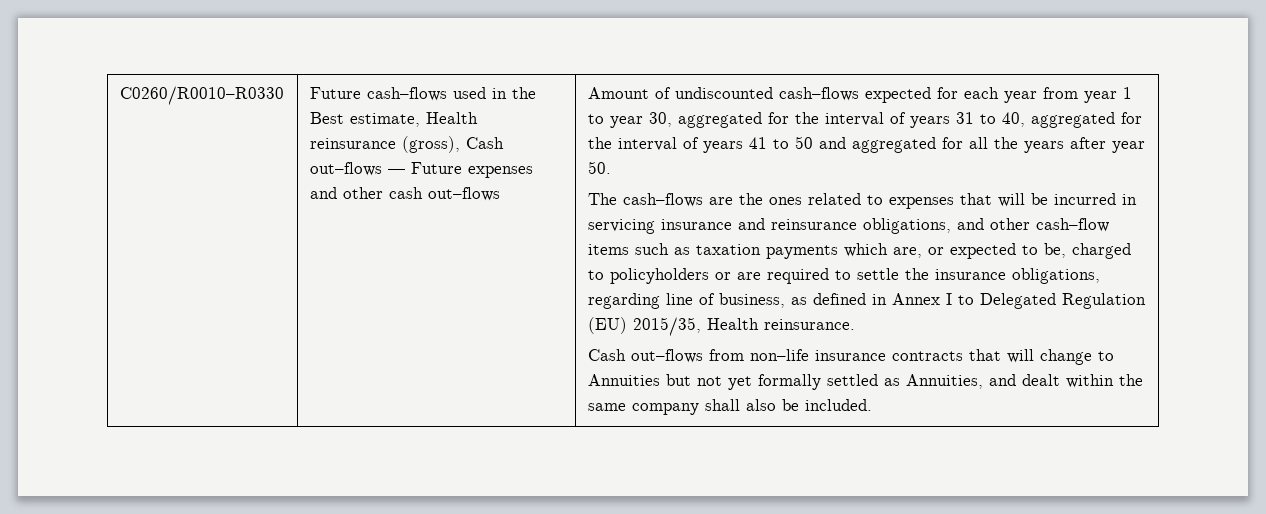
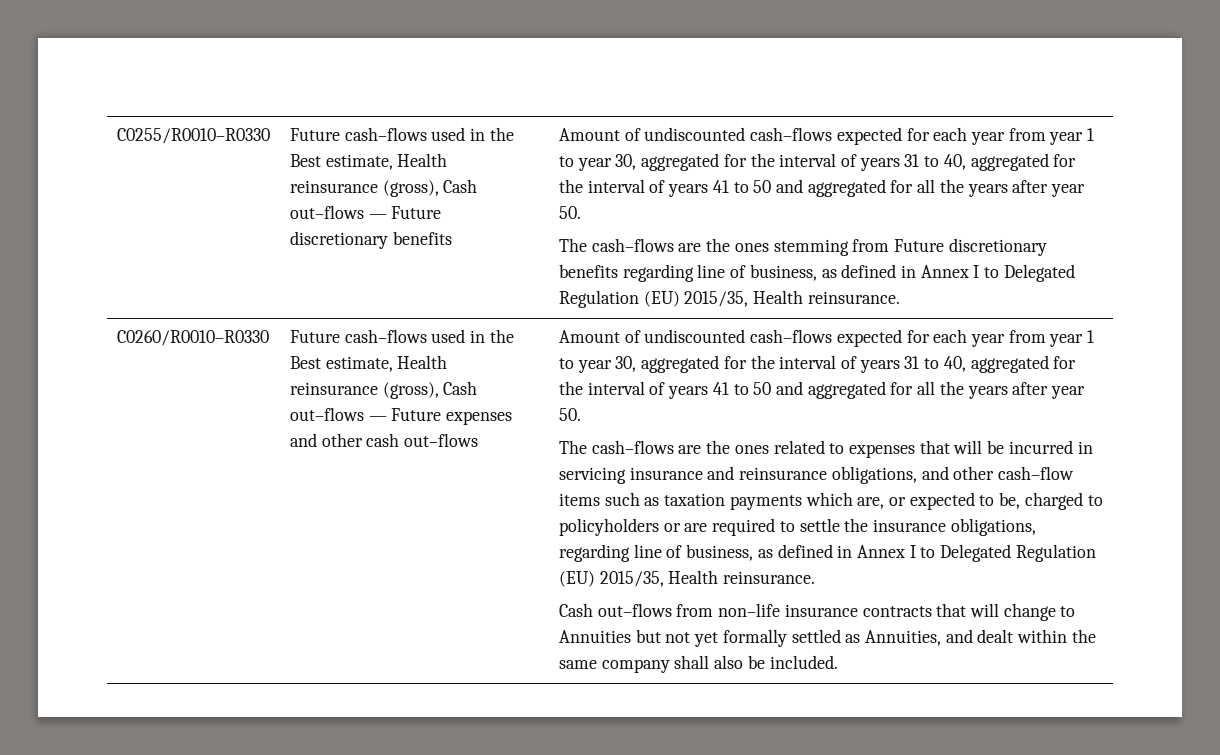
(119, 95) none -> [116,128,270,144] [289,127,514,141] [289,153,448,170] [289,179,478,197] [289,205,442,219] [289,231,452,249] [558,127,1095,145] [558,153,1077,171] [558,179,1086,197] [558,206,581,219] [558,238,1047,256] [558,264,1075,282] [558,290,900,308] C0255/R0010–R0330 | Future cash–flows used in the Best estimate, Health reinsurance (gross), Cash out–flows — Future discretionary benefits | Amount of undiscounted cash–flows expected for each year from year 1 to year 30, aggregated for the interval of years 31 to 40, aggregated for the interval of years 41 to 50 and aggregated for all the years after year 50. // The cash–flows are the ones stemming from Future discretionary benefits regarding line of business, as defined in Annex I to Delegated Regulation (EU) 2015/35, Health reinsurance. //

